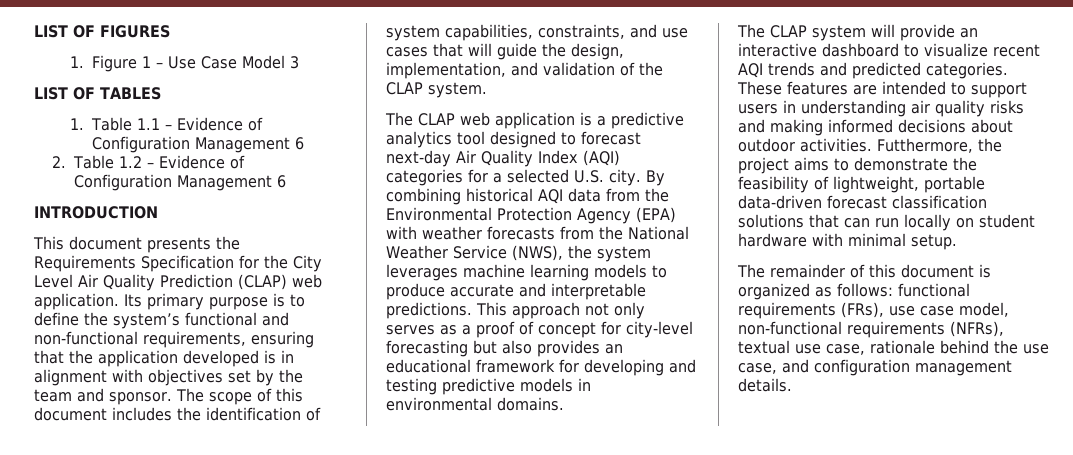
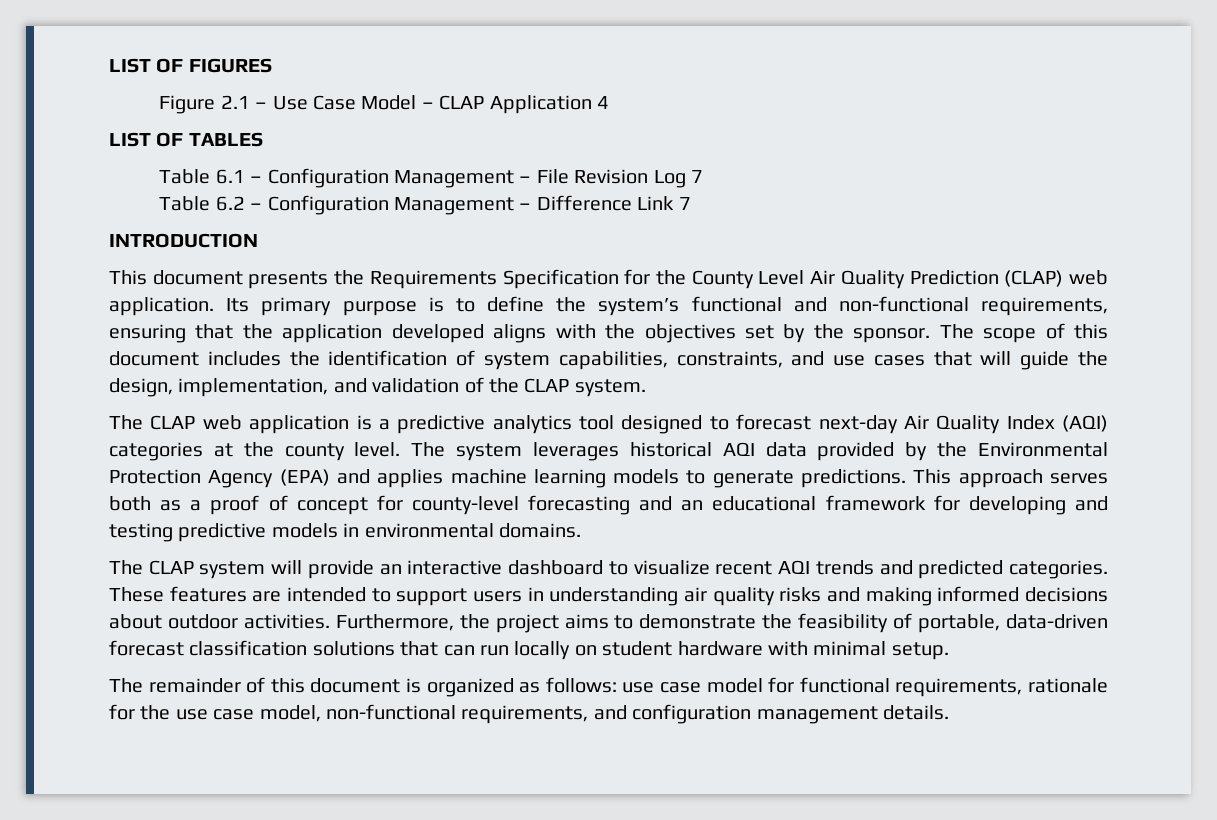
[70,55,152,72] 1. Figure 1 -> [159,95,250,114] Figure 2.1
[290,56,300,69] 3 -> [421,95,610,114] – CLAP Application 4
[70,117,264,131] [92,136,305,153] [52,155,246,169] [74,174,287,191] 1. Table 1.1 – Evidence of Configuration Management 6 // 2. Table 1.2 – Evidence of Configuration Management 6 -> [159,168,704,188] [159,195,691,215] Table 6.1 – Configuration Management – File Revision Log 7 // Table 6.2 – Configuration Management – Difference Link 7
[293,255,322,272] City -> [691,270,754,289] County
[264,350,294,364] [34,369,143,386] is in alignment with -> [493,324,636,343] aligns with the
[34,388,104,402] team and -> (844, 331) none
[468,169,665,186] [386,188,461,205] for a selected U.S. city. By combining -> [213,442,619,461] at the county level. The system leverages
[606,188,640,202] from -> [817,442,928,461] provided by
[386,226,689,240] [386,245,651,262] [386,264,667,281] [386,283,646,300] [386,302,645,319] [386,325,435,335] with weather forecasts from the National Weather Service (NWS), the system leverages machine learning models to produce accurate and interpretable predictions. This approach not only serves -> [336,469,1108,488] [109,496,151,511] and applies machine learning models to generate predictions. This approach serves both
[626,321,693,338] [386,340,600,357] city-level forecasting but also provides -> [411,495,673,515] county-level forecasting and
[877,138,973,153] Futthermore, -> [335,614,454,631] Furthermore,
[833,176,985,193] lightweight, portable -> [918,614,1001,633] portable,
[898,283,970,297] [738,302,1009,319] [738,321,1004,338] [738,340,1049,355] [738,363,777,374] functional requirements (FRs), use case model, non-functional requirements (NFRs), textual use case, rationale behind the use case, -> [622,677,1109,697] [109,704,589,724] use case model for functional requirements, rationale for the use case model, non-functional requirements,

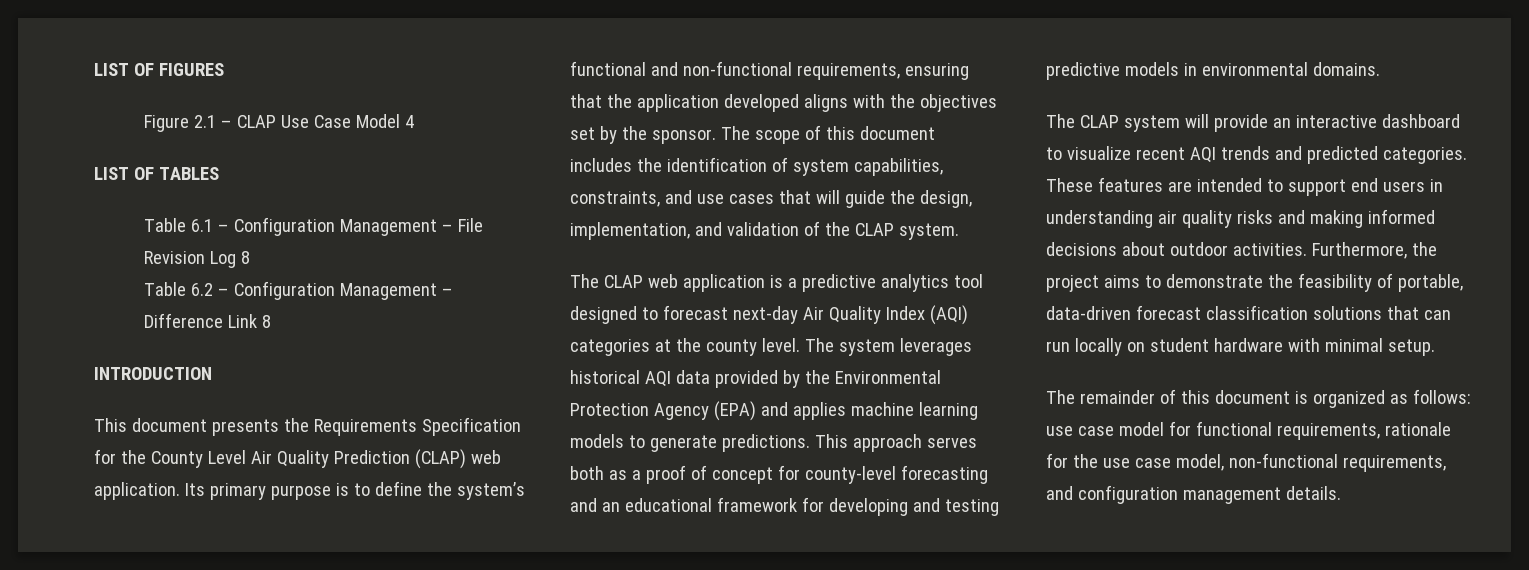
(268, 105) none -> [237,115,277,128] CLAP
[421,95,592,114] – CLAP Application -> (401, 121) none
[691,170,704,183] 7 -> [241,251,251,264] 8
[678,197,691,210] 7 -> [262,315,272,328] 8
(468, 597) none -> [1350,178,1378,192] end

